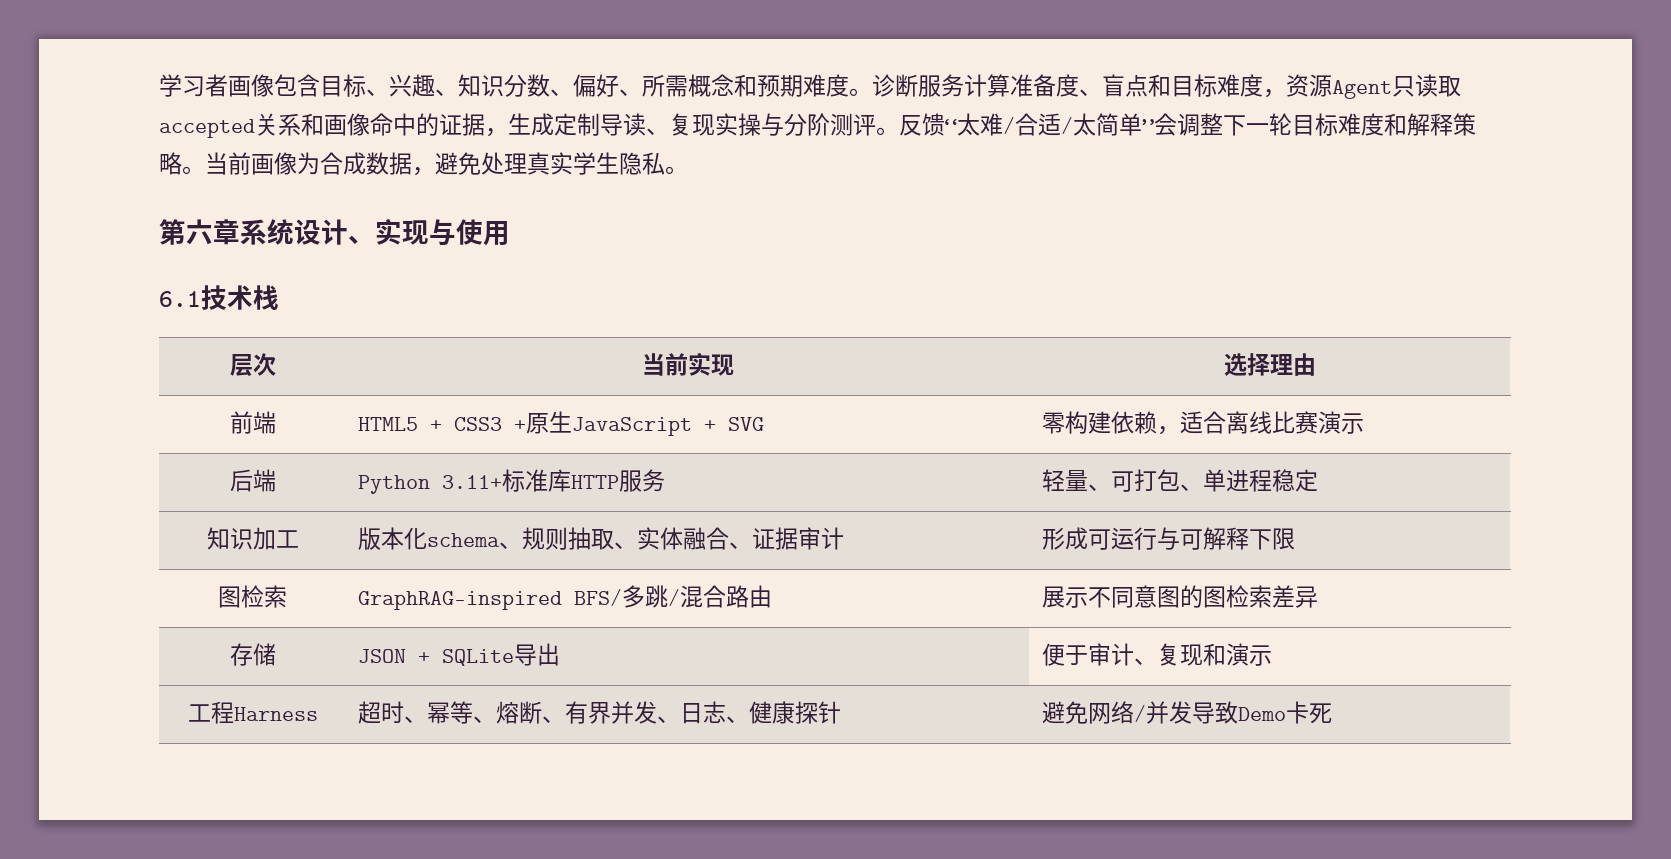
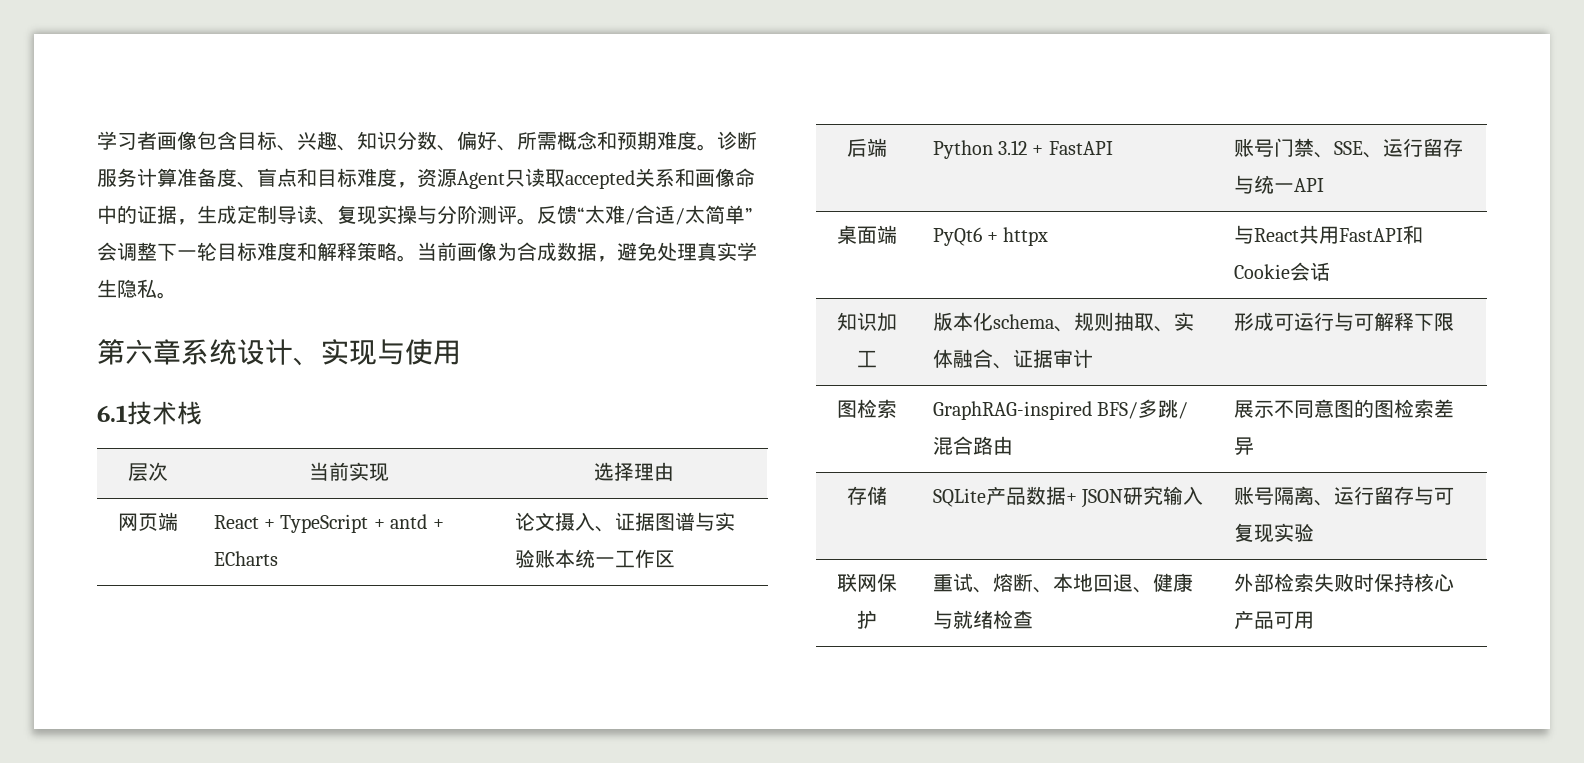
[229,411,276,434] [358,411,765,436] [1042,411,1365,435] [229,469,276,492] [358,469,666,494] [1042,469,1319,492] 前端 | HTML5 + CSS3 +原生JavaScript + SVG | 零构建依赖，适合离线比赛演示 // 后端 | Python 3.11+标准库HTTP服务 | 轻量、可打包、单进程稳定 -> [118,512,178,531] [213,514,444,533] [213,551,278,566] [514,512,735,532] [514,549,675,568] [847,138,887,157] [932,140,1113,159] [1233,138,1463,158] [1233,175,1324,194] [837,225,897,244] [932,227,1049,246] [1233,225,1423,244] [1233,262,1330,281] 网页端 | React + TypeScript + antd + ECharts | 论文摄入、证据图谱与实验账本统一工作区 // 后端 | Python 3.12 + FastAPI | 账号门禁、SSE、运行留存与统一API // 桌面端 | PyQt6 + httpx | 与React共用FastAPI和Cookie会话
[358,643,561,666] [1042,643,1273,666] [187,701,318,724] [358,701,842,724] [1042,701,1333,724] JSON + SQLite导出 | 便于审计、复现和演示 // 工程Harness | 超时、幂等、熔断、有界并发、日志、健康探针 | 避免网络/并发导致Demo卡死 -> [932,486,1204,508] [1233,486,1454,506] [1233,523,1314,543] [837,573,897,592] [857,610,877,629] [932,573,1193,593] [932,610,1033,629] [1233,573,1454,592] [1233,610,1314,629] SQLite产品数据+ JSON研究输入 | 账号隔离、运行留存与可复现实验 // 联网保护 | 重试、熔断、本地回退、健康与就绪检查 | 外部检索失败时保持核心产品可用

